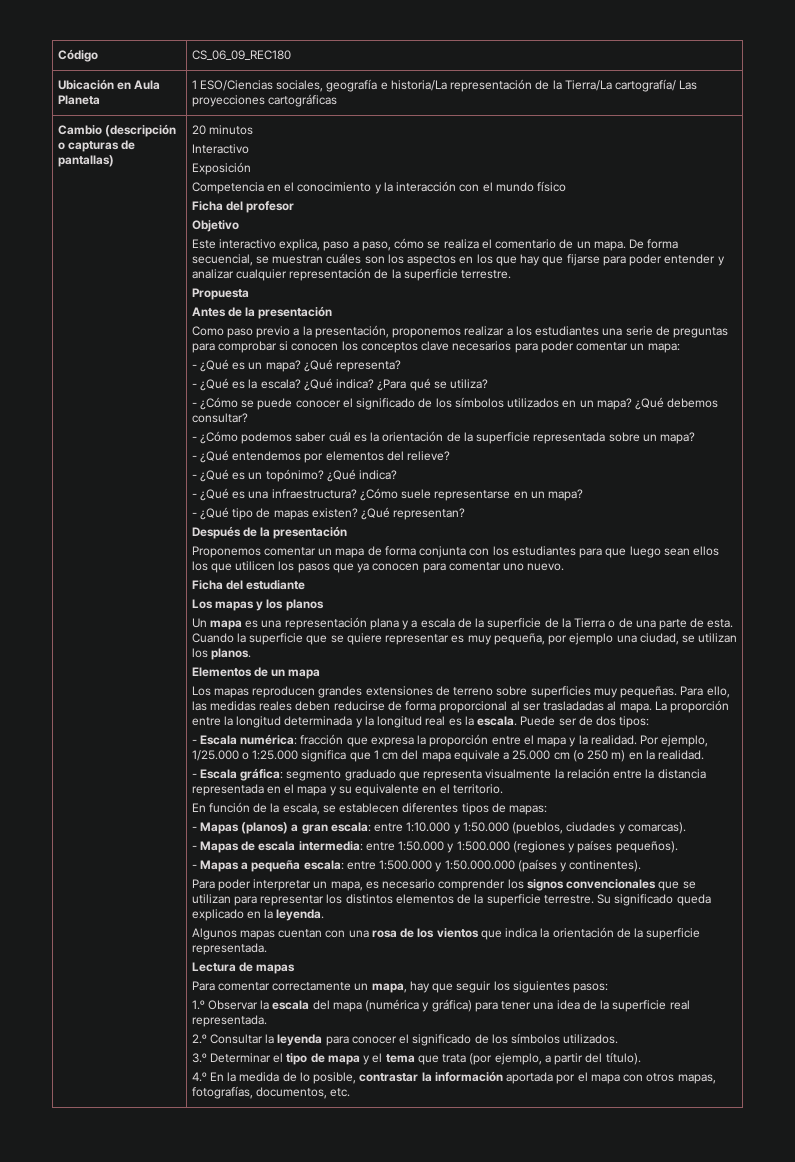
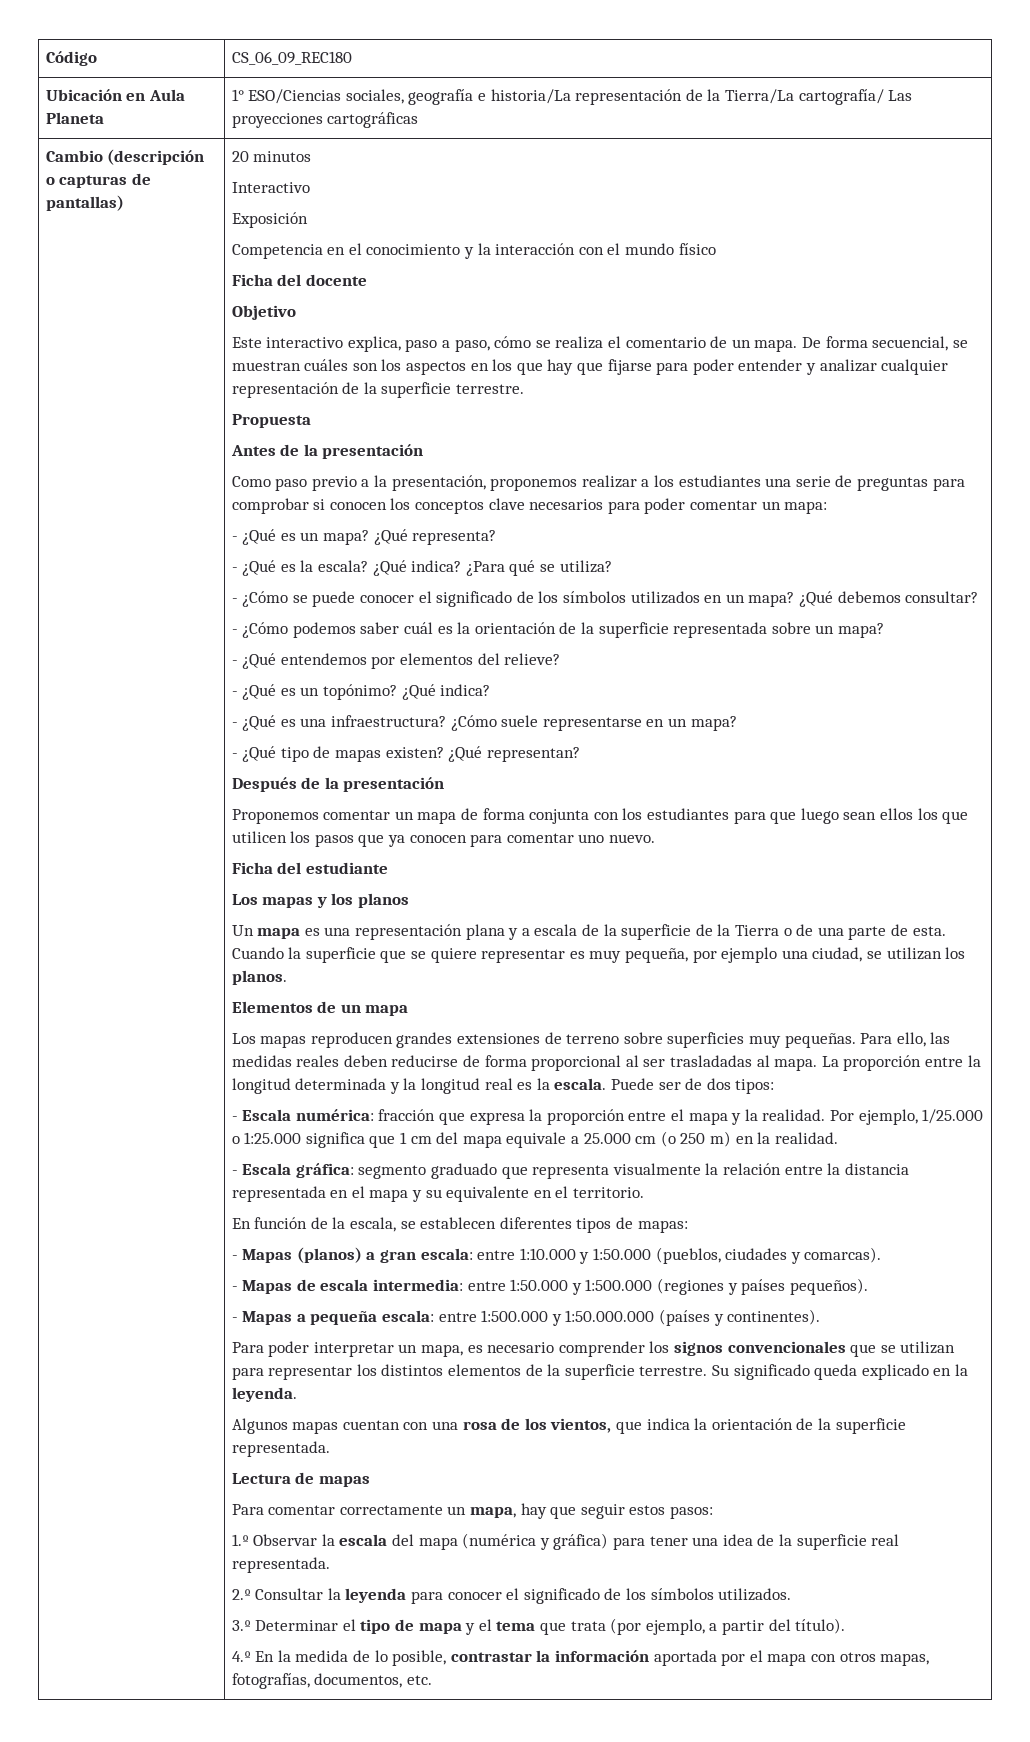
[191,80,197,89] 1 -> [231,89,244,101] 1°
[246,201,295,213] profesor -> [305,274,367,286] docente
[436,928,479,938] vientos -> [550,1418,612,1433] vientos,
[493,981,570,993] los siguientes -> [629,1505,666,1515] estos

